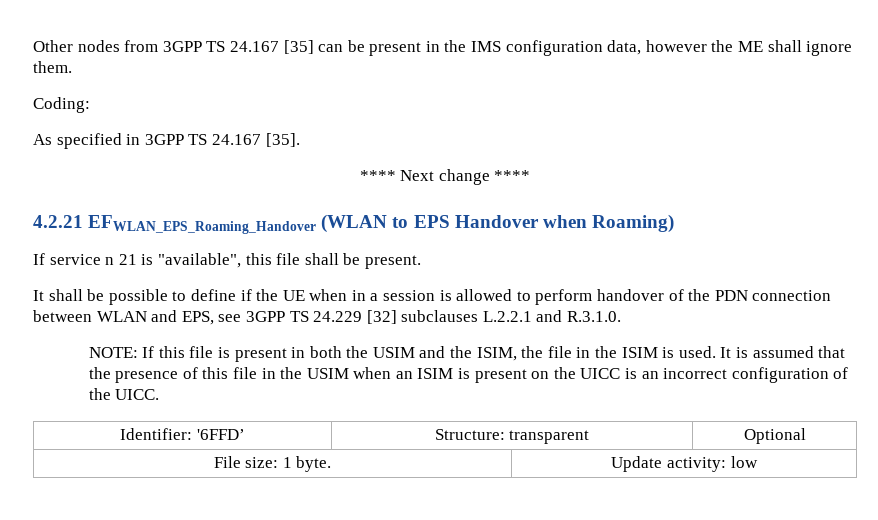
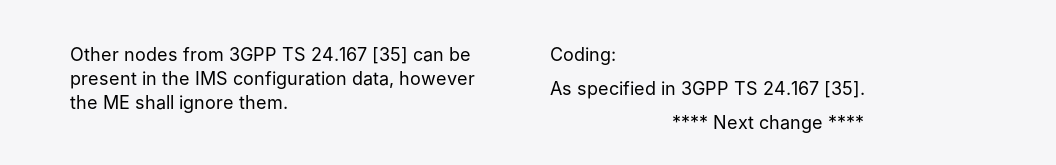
[33,214,674,234] [33,253,421,269] [33,289,832,305] [33,310,622,325] [88,346,846,362] [88,367,849,383] [88,388,160,400] [120,428,245,440] [434,429,590,444] [743,428,806,444] [213,456,332,472] [611,456,758,472] // 4.2.21 EFWLAN_EPS_Roaming_Handover (WLAN to EPS Handover when Roaming) // If service n 21 is "available", this file shall be present. // It shall be possible to define if the UE when in a session is allowed to perform handover of the PDN connection between WLAN and EPS, see 3GPP TS 24.229 [32] subclauses L.2.2.1 and R.3.1.0. // NOTE: If this file is present in both the USIM and the ISIM, the file in the ISIM is used. It is assumed that the presence of this file in the USIM when an ISIM is present on the UICC is an incorrect configuration of the UICC. // Identifier: '6FFD’ | Structure: transparent | Optional // File size: 1 byte. | Update activity: low -> (864, 122) none

